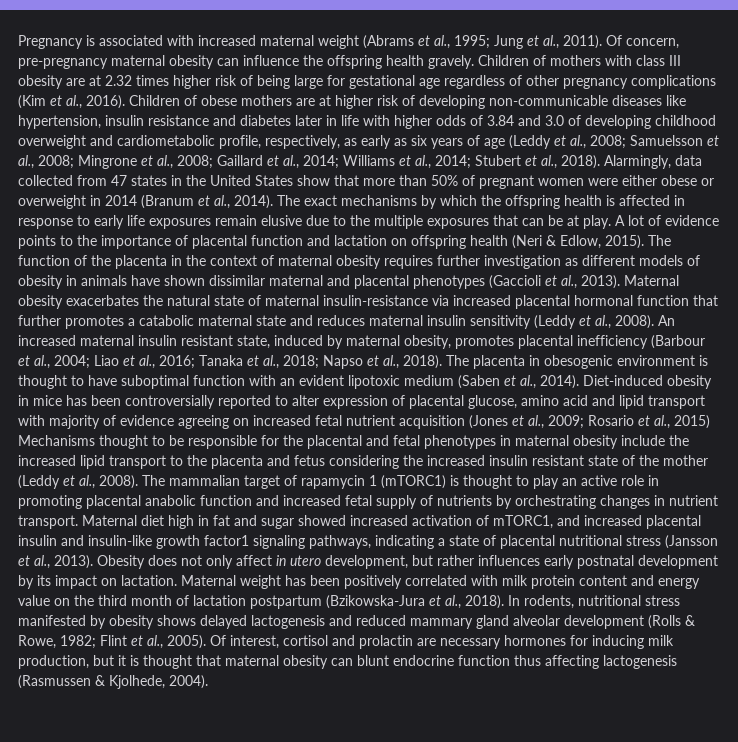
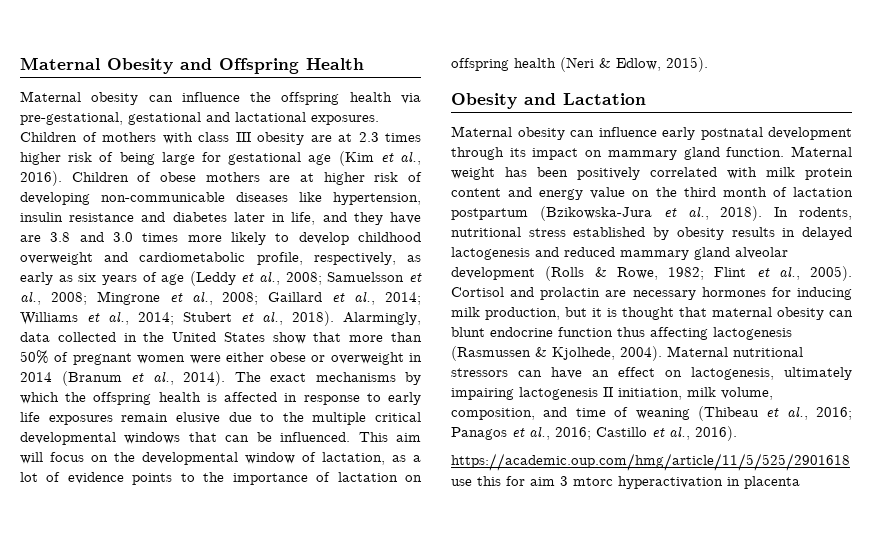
[18,35,679,49] [18,55,165,69] Pregnancy is associated with increased maternal weight (Abrams et al., 1995; Jung et al., 2011). Of concern, pre-pregnancy maternal -> [20,57,364,74] [20,91,81,102] Maternal Obesity and Offspring Health // Maternal
[428,55,474,69] gravely. -> [400,93,421,104] [20,112,379,125] via pre-gestational, gestational and lactational exposures.
[105,75,132,86] 2.32 -> [358,132,379,142] 2.3
[444,75,716,89] regardless of other pregnancy complications -> (332, 159) none
[341,115,651,129] life with higher odds of 3.84 and 3.0 of developing -> [291,212,422,225] [20,232,349,245] life, and they have are 3.8 and 3.0 times more likely to develop
[77,175,167,186] from 47 states -> (116, 337) none
[427,215,625,229] exposures that can be at play. A -> [375,412,421,422] [20,432,421,445] [20,452,421,465] critical developmental windows that can be influenced. This aim will focus on the developmental window of lactation, as a
[192,235,330,249] placental function and -> (331, 477) none
[648,235,671,246] [18,255,700,269] [18,275,679,289] [18,295,718,309] [18,315,675,329] [18,335,705,349] [18,355,708,369] [18,375,712,389] [18,395,705,409] [18,415,710,429] [18,435,689,449] [18,455,708,469] [18,475,659,489] [18,495,718,509] [18,515,701,529] [18,535,718,549] [18,555,540,569] The function of the placenta in the context of maternal obesity requires further investigation as different models of obesity in animals have shown dissimilar maternal and placental phenotypes (Gaccioli et al., 2013). Maternal obesity exacerbates the natural state of maternal insulin-resistance via increased placental hormonal function that further promotes a catabolic maternal state and reduces maternal insulin sensitivity (Leddy et al., 2008). An increased maternal insulin resistant state, induced by maternal obesity, promotes placental inefficiency (Barbour et al., 2004; Liao et al., 2016; Tanaka et al., 2018; Napso et al., 2018). The placenta in obesogenic environment is thought to have suboptimal function with an evident lipotoxic medium (Saben et al., 2014). Diet-induced obesity in mice has been controversially reported to alter expression of placental glucose, amino acid and lipid transport with majority of evidence agreeing on increased fetal nutrient acquisition (Jones et al., 2009; Rosario et al., 2015) Mechanisms thought to be responsible for the placental and fetal phenotypes in maternal obesity include the increased lipid transport to the placenta and fetus considering the increased insulin resistant state of the mother (Leddy et al., 2008). The mammalian target of rapamycin 1 (mTORC1) is thought to play an active role in promoting placental anabolic function and increased fetal supply of nutrients by orchestrating changes in nutrient transport. Maternal diet high in fat and sugar showed increased activation of mTORC1, and increased placental insulin and insulin-like growth factor1 signaling pathways, indicating a state of placental nutritional stress (Jansson et al., 2013). Obesity does not only affect in utero development, but rather influences -> [451,93,646,109] [451,126,657,140] // Obesity and Lactation // Maternal obesity can influence
[18,575,34,589] by -> [451,147,504,160] through
[121,575,177,586] lactation. -> [607,147,785,160] mammary gland function.
[18,615,86,626] manifested -> [573,227,646,237] established
[157,615,196,626] shows -> [731,227,796,237] results in
[210,635,328,649] Of interest, cortisol -> [451,287,504,297] Cortisol
(208, 682) none -> [667,346,803,357] [451,367,852,380] [451,387,773,400] [451,406,852,421] [451,426,737,441] [451,453,850,471] [451,476,800,489] Maternal nutritional stressors can have an effect on lactogenesis, ultimately impairing lactogenesis II initiation, milk volume, composition, and time of weaning (Thibeau et al., 2016; Panagos et al., 2016; Castillo et al., 2016). // https://academic.oup.com/hmg/article/11/5/525/2901618 use this for aim 3 mtorc hyperactivation in placenta

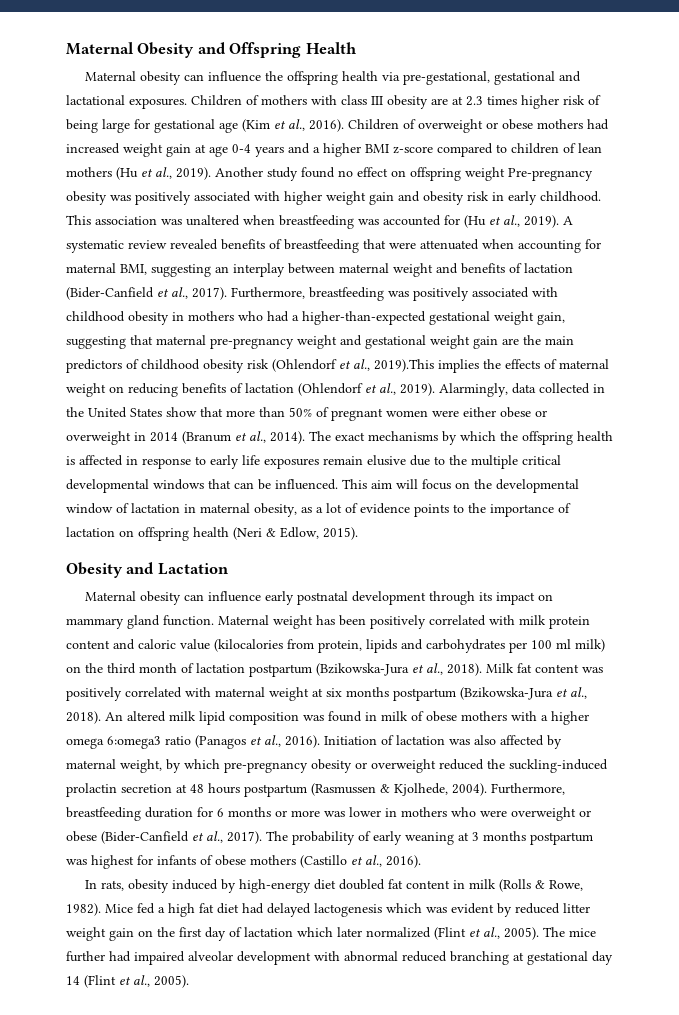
[160,172,423,185] [20,192,421,205] [20,212,422,225] [20,232,421,245] [20,252,421,265] [20,271,422,286] [20,291,422,305] [20,311,334,326] obese mothers are at higher risk of developing non-communicable diseases like hypertension, insulin resistance and diabetes later in life, and they have are 3.8 and 3.0 times more likely to develop childhood overweight and cardiometabolic profile, respectively, as early as six years of age (Leddy et al., 2008; Samuelsson et al., 2008; Mingrone et al., 2008; Gaillard et al., 2014; Williams et al., 2014; Stubert et al., 2018). -> [418,119,609,133] [66,143,602,157] [66,167,593,181] [66,191,601,205] [66,215,573,229] [66,239,601,253] [66,263,573,277] [66,287,558,301] [66,311,565,325] [66,335,574,349] [66,359,609,373] [66,383,435,397] overweight or obese mothers had increased weight gain at age 0-4 years and a higher BMI z-score compared to children of lean mothers (Hu et al., 2019). Another study found no effect on offspring weight Pre-pregnancy obesity was positively associated with higher weight gain and obesity risk in early childhood. This association was unaltered when breastfeeding was accounted for (Hu et al., 2019). A systematic review revealed benefits of breastfeeding that were attenuated when accounting for maternal BMI, suggesting an interplay between maternal weight and benefits of lactation (Bider-Canfield et al., 2017). Furthermore, breastfeeding was positively associated with childhood obesity in mothers who had a higher-than-expected gestational weight gain, suggesting that maternal pre-pregnancy weight and gestational weight gain are the main predictors of childhood obesity risk (Ohlendorf et al., 2019).This implies the effects of maternal weight on reducing benefits of lactation (Ohlendorf et al., 2019).
[322,452,385,465] lactation, -> [131,503,297,517] lactation in maternal obesity,
[539,187,626,200] energy value -> [138,639,605,653] caloric value (kilocalories from protein, lipids and carbohydrates per 100 ml milk)
[774,207,852,220] [451,227,852,240] [451,247,788,260] [451,266,852,281] [451,287,852,300] [451,307,853,320] [451,327,792,340] [451,346,803,361] [451,367,852,380] [451,387,773,400] [451,406,852,421] [451,426,737,441] [451,453,850,471] [451,476,800,489] In rodents, nutritional stress established by obesity results in delayed lactogenesis and reduced mammary gland alveolar development (Rolls & Rowe, 1982; Flint et al., 2005). Cortisol and prolactin are necessary hormones for inducing milk production, but it is thought that maternal obesity can blunt endocrine function thus affecting lactogenesis (Rasmussen & Kjolhede, 2004). Maternal nutritional stressors can have an effect on lactogenesis, ultimately impairing lactogenesis II initiation, milk volume, composition, and time of weaning (Thibeau et al., 2016; Panagos et al., 2016; Castillo et al., 2016). // https://academic.oup.com/hmg/article/11/5/525/2901618 use this for aim 3 mtorc hyperactivation in placenta -> [486,663,603,673] [66,687,587,701] [66,711,589,725] [66,735,562,749] [66,759,608,773] [66,783,565,797] [66,807,591,821] [66,831,593,845] [66,855,421,869] [84,879,583,893] [66,903,590,917] [66,927,596,941] [66,951,613,965] [66,975,189,988] Milk fat content was positively correlated with maternal weight at six months postpartum (Bzikowska-Jura et al., 2018). An altered milk lipid composition was found in milk of obese mothers with a higher omega 6:omega3 ratio (Panagos et al., 2016). Initiation of lactation was also affected by maternal weight, by which pre-pregnancy obesity or overweight reduced the suckling-induced prolactin secretion at 48 hours postpartum (Rasmussen & Kjolhede, 2004). Furthermore, breastfeeding duration for 6 months or more was lower in mothers who were overweight or obese (Bider-Canfield et al., 2017). The probability of early weaning at 3 months postpartum was highest for infants of obese mothers (Castillo et al., 2016). // In rats, obesity induced by high-energy diet doubled fat content in milk (Rolls & Rowe, 1982). Mice fed a high fat diet had delayed lactogenesis which was evident by reduced litter weight gain on the first day of lactation which later normalized (Flint et al., 2005). The mice further had impaired alveolar development with abnormal reduced branching at gestational day 14 (Flint et al., 2005).

